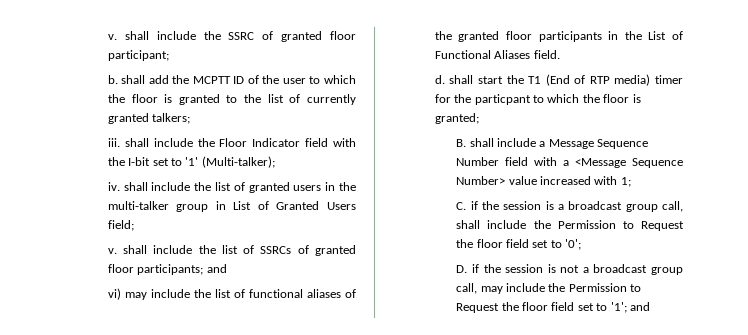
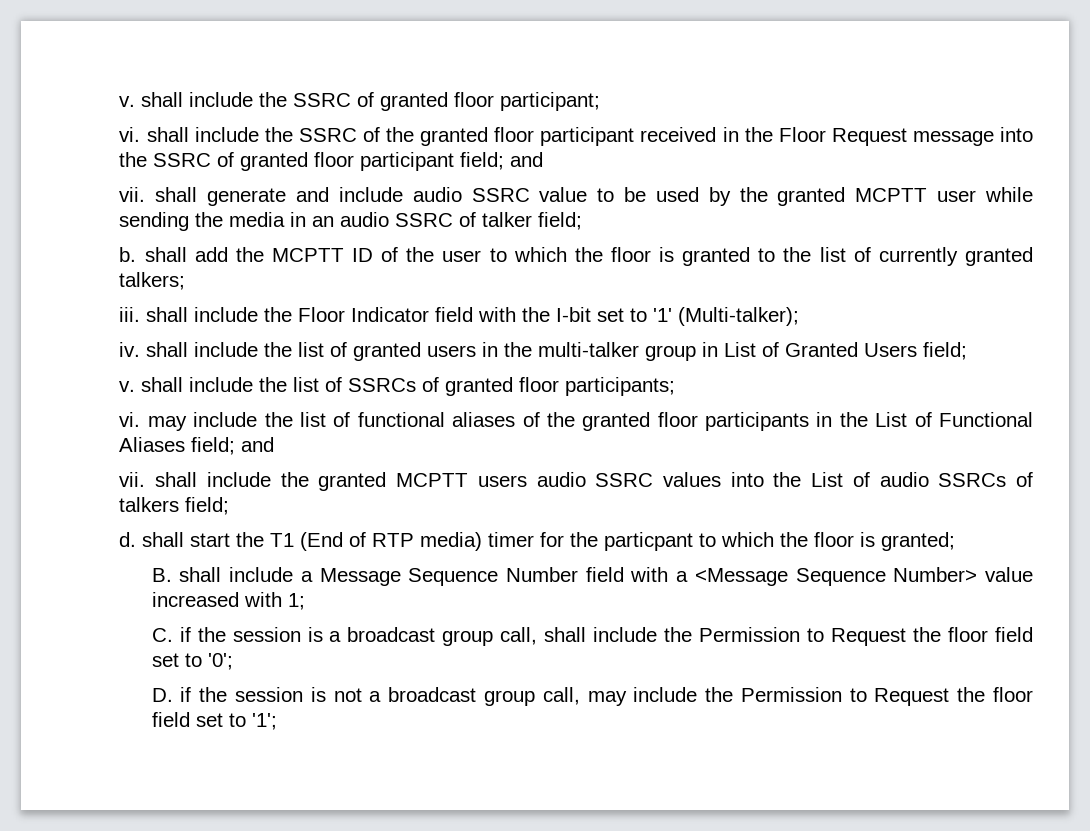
(169, 55) none -> [119,127,1033,146] [119,152,544,171] [119,187,1033,206] [119,212,583,231] // vi. shall include the SSRC of the granted floor participant received in the Floor Request message into the SSRC of granted floor participant field; and // vii. shall generate and include audio SSRC value to be used by the granted MCPTT user while sending the media in an audio SSRC of talker field;
[206,264,227,273] [107,288,121,300] and // vi) -> [119,412,141,427] // vi.
[533,50,560,59] field. -> [191,437,275,455] [119,472,1033,491] [119,497,230,515] field; and // vii. shall include the granted MCPTT users audio SSRC values into the List of audio SSRCs of talkers field;
[629,302,650,311] and -> (277, 721) none

